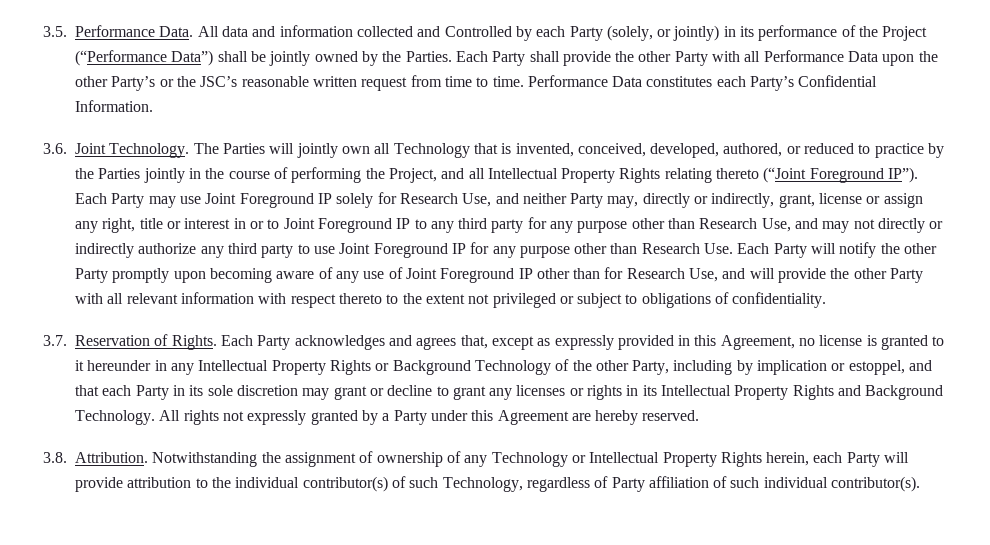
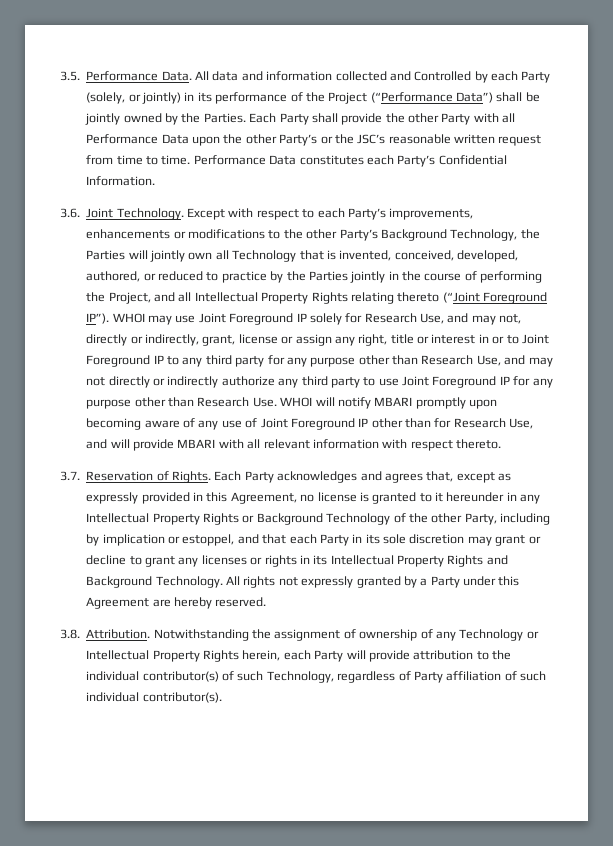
[193,143,219,154] The -> [187,208,474,220] [86,229,540,241] Except with respect to each Party’s improvements, enhancements or modifications to the other Party’s Background Technology, the
[75,193,145,208] Each Party -> [112,313,145,323] WHOI
[522,193,639,208] neither Party may, -> [471,314,522,325] may not,
[737,242,938,258] [75,268,108,283] Each Party will notify the other Party -> [280,397,413,409] WHOI will notify MBARI
[830,268,924,283] the other Party -> [177,439,216,448] MBARI
[338,292,827,308] thereto to the extent not privileged or subject to obligations of confidentiality. -> [456,439,501,449] thereto.

